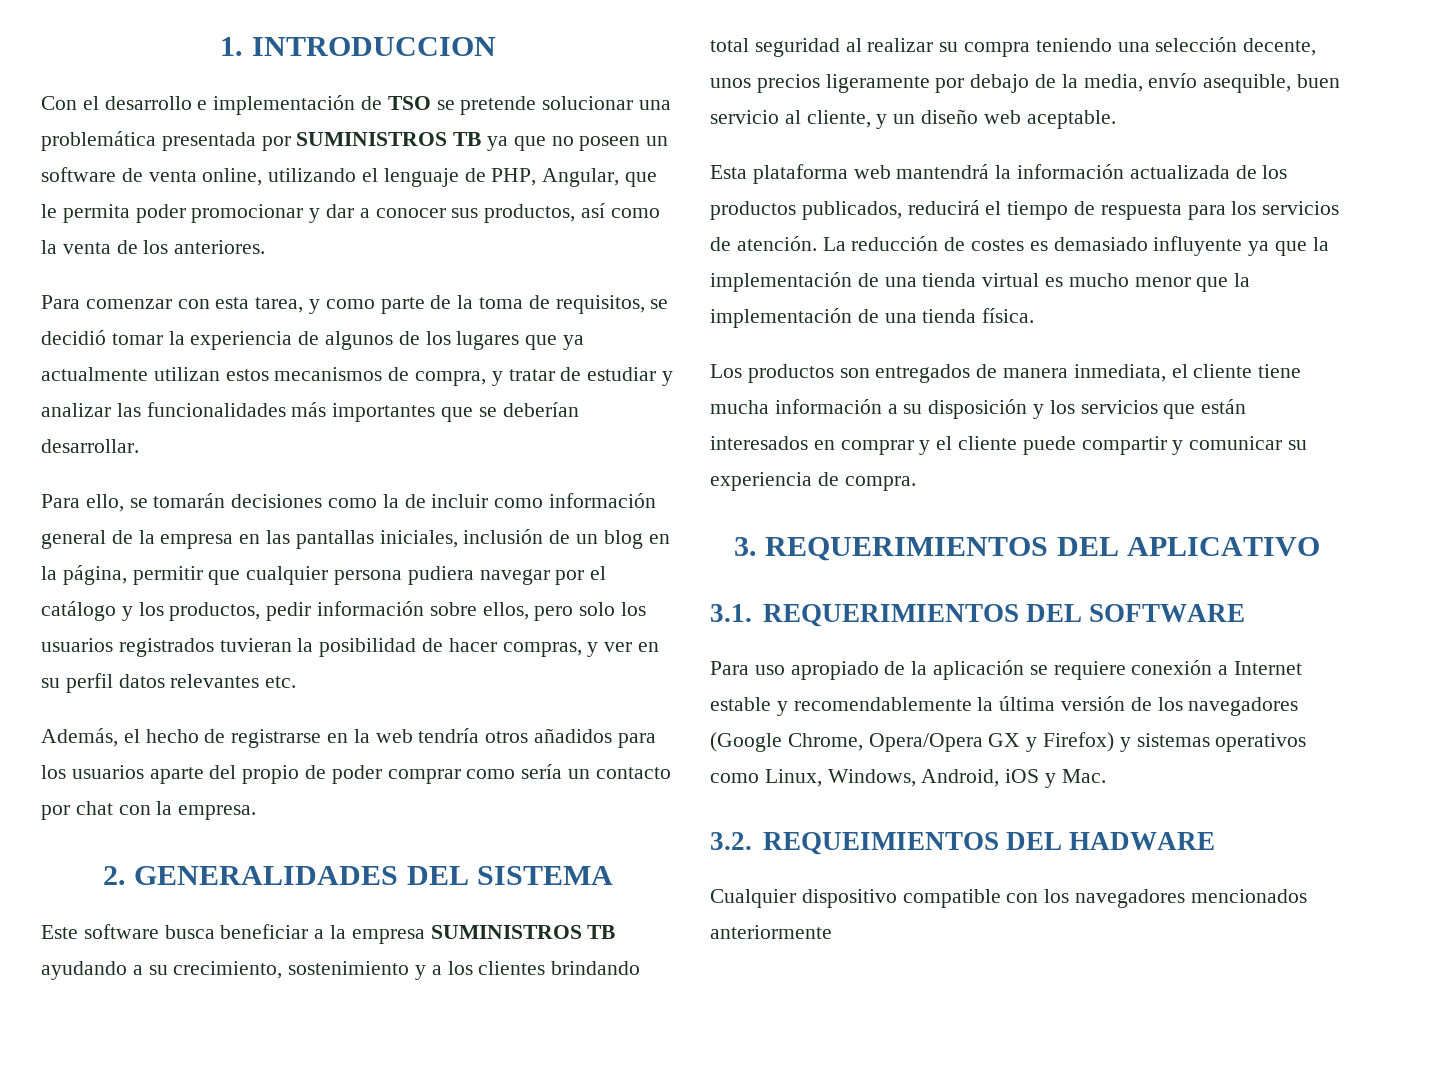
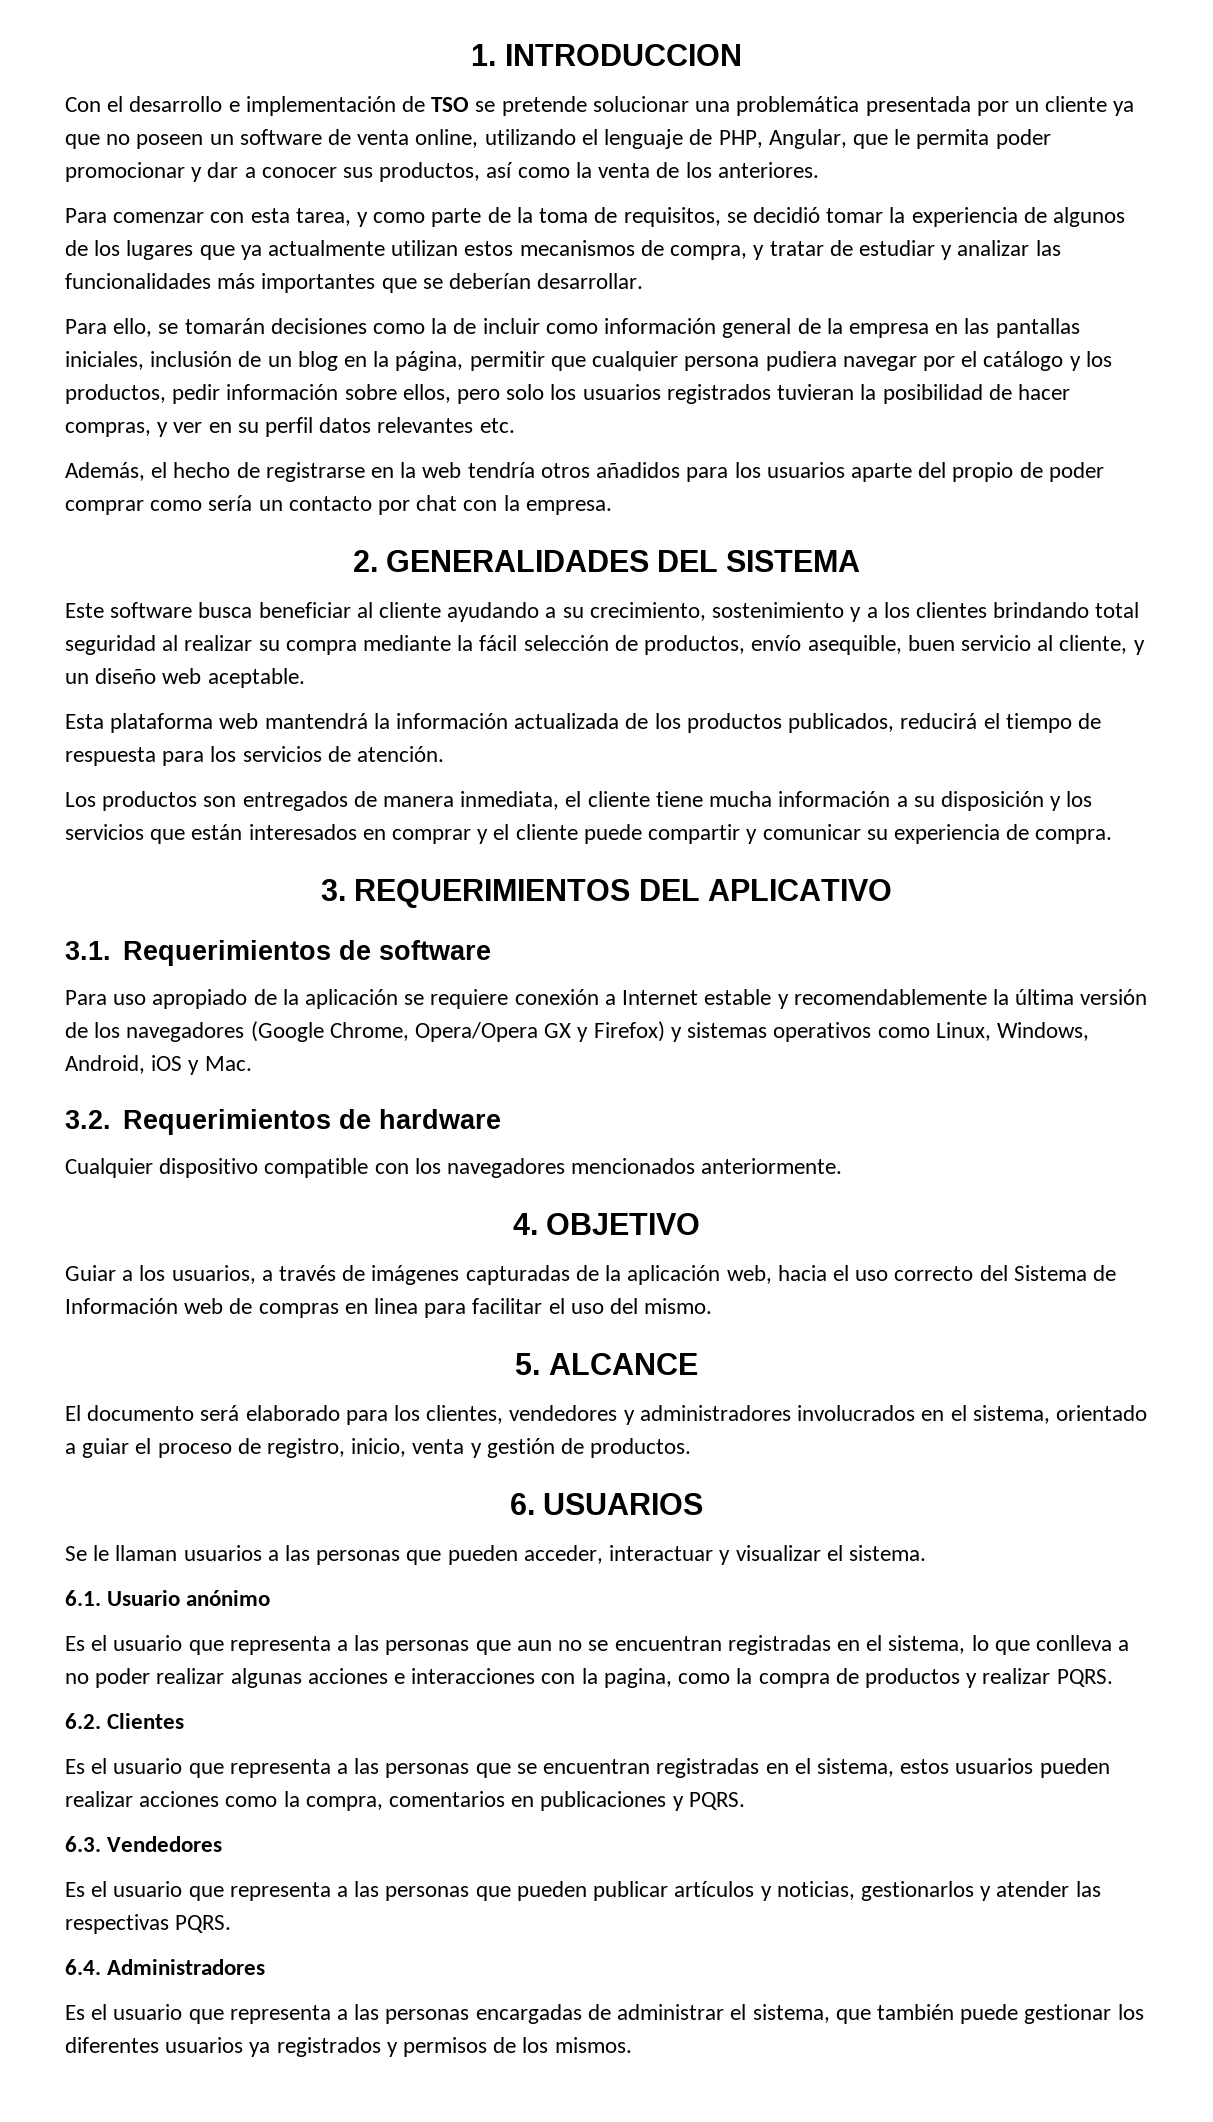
[296,132,482,146] SUMINISTROS TB -> [1014,96,1108,112] un cliente
[314,925,616,944] a la empresa SUMINISTROS TB -> [356,602,442,618] al cliente
[1035,37,1317,56] [710,74,1143,93] teniendo una selección decente, unos precios ligeramente por debajo de la media, -> [363,635,746,655] mediante la fácil selección de productos,
[822,236,1329,256] [710,272,1251,292] [710,308,1035,328] La reducción de costes es demasiado influyente ya que la implementación de una tienda virtual es mucho menor que la implementación de una tienda física. -> (445, 754) none
[762,604,1246,627] REQUERIMIENTOS DEL SOFTWARE -> [122,940,491,966] Requerimientos de software
[762,832,1216,855] REQUEIMIENTOS DEL HADWARE -> [122,1109,501,1135] Requerimientos de hardware
[710,925,832,939] anteriormente -> [701,1158,843,1174] [512,1213,701,1235] [65,1265,1116,1285] [65,1298,713,1318] [515,1353,698,1375] [65,1405,1147,1425] [65,1438,692,1458] [509,1493,704,1515] [65,1545,926,1565] [65,1590,271,1606] [65,1635,1130,1655] [65,1668,1113,1688] [65,1713,185,1729] [65,1758,1110,1778] [65,1791,745,1811] [65,1836,223,1852] [65,1881,1101,1901] [65,1914,232,1934] [65,1959,266,1975] [65,2004,1144,2024] [65,2037,632,2057] anteriormente. // 4. OBJETIVO // Guiar a los usuarios, a través de imágenes capturadas de la aplicación web, hacia el uso correcto del Sistema de Información web de compras en linea para facilitar el uso del mismo. // 5. ALCANCE // El documento será elaborado para los clientes, vendedores y administradores involucrados en el sistema, orientado a guiar el proceso de registro, inicio, venta y gestión de productos. // 6. USUARIOS // Se le llaman usuarios a las personas que pueden acceder, interactuar y visualizar el sistema. // 6.1. Usuario anónimo // Es el usuario que representa a las personas que aun no se encuentran registradas en el sistema, lo que conlleva a no poder realizar algunas acciones e interacciones con la pagina, como la compra de productos y realizar PQRS. // 6.2. Clientes // Es el usuario que representa a las personas que se encuentran registradas en el sistema, estos usuarios pueden realizar acciones como la compra, comentarios en publicaciones y PQRS. // 6.3. Vendedores // Es el usuario que representa a las personas que pueden publicar artículos y noticias, gestionarlos y atender las respectivas PQRS. // 6.4. Administradores // Es el usuario que representa a las personas encargadas de administrar el sistema, que también puede gestionar los diferentes usuarios ya registrados y permisos de los mismos.

